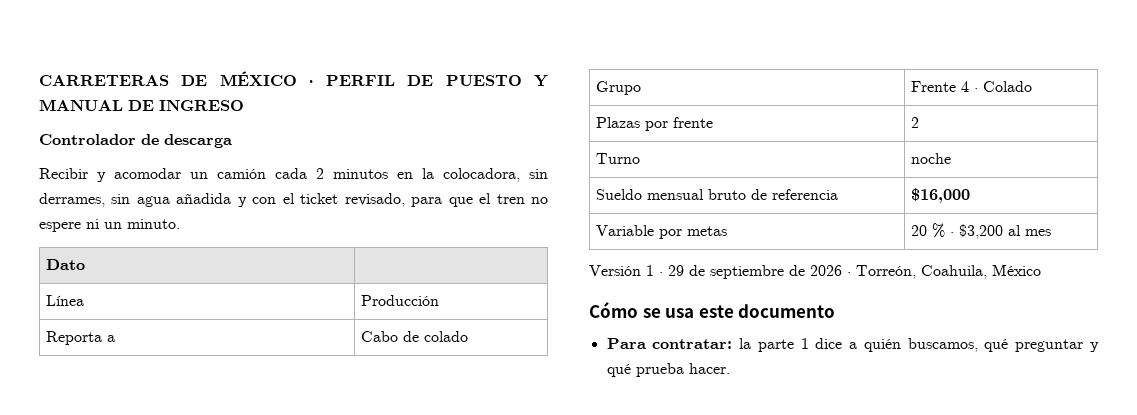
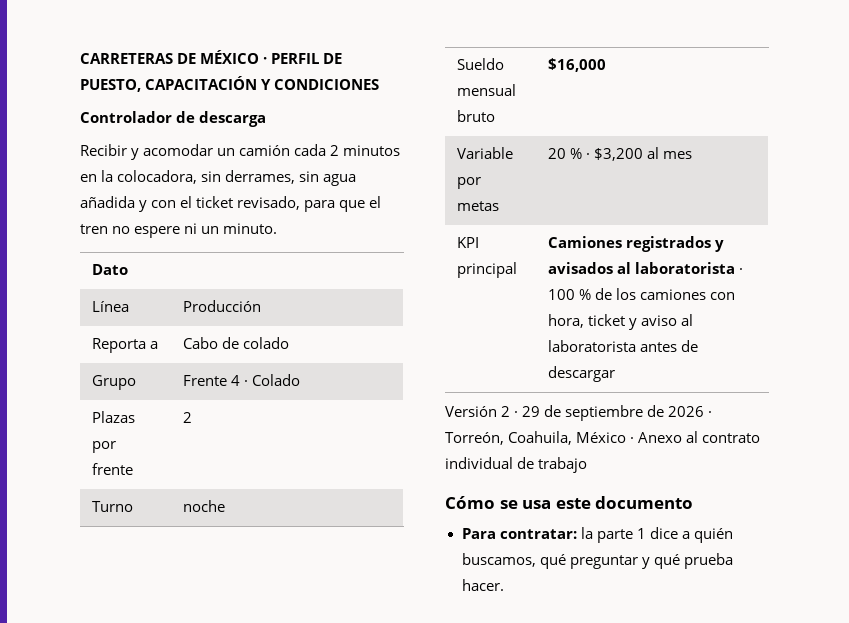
[445,75,548,87] [39,99,244,111] PUESTO Y MANUAL DE INGRESO -> [80,76,380,92] PUESTO, CAPACITACIÓN Y CONDICIONES
[750,189,838,200] de referencia -> (495, 116) none
(1051, 232) none -> [456,237,479,248] [456,262,517,278] [547,236,724,252] [547,262,743,274] [547,288,735,300] [547,314,693,330] [547,340,698,352] [547,366,615,382] // KPI principal | Camiones registrados y avisados al laboratorista · 100 % de los camiones con hora, ticket y aviso al laboratorista antes de descargar
[646,265,654,276] 1 -> [501,406,511,417] 2
(1041, 270) none -> [630,431,761,443] [445,457,588,473] · Anexo al contrato individual de trabajo

